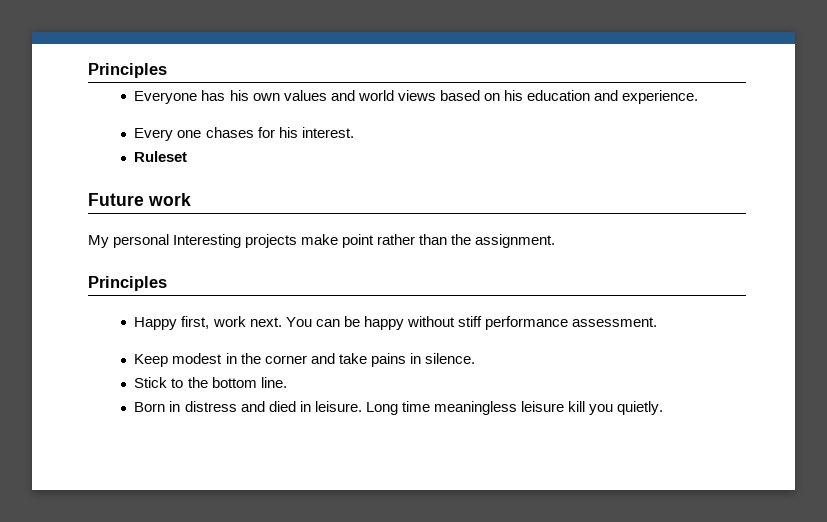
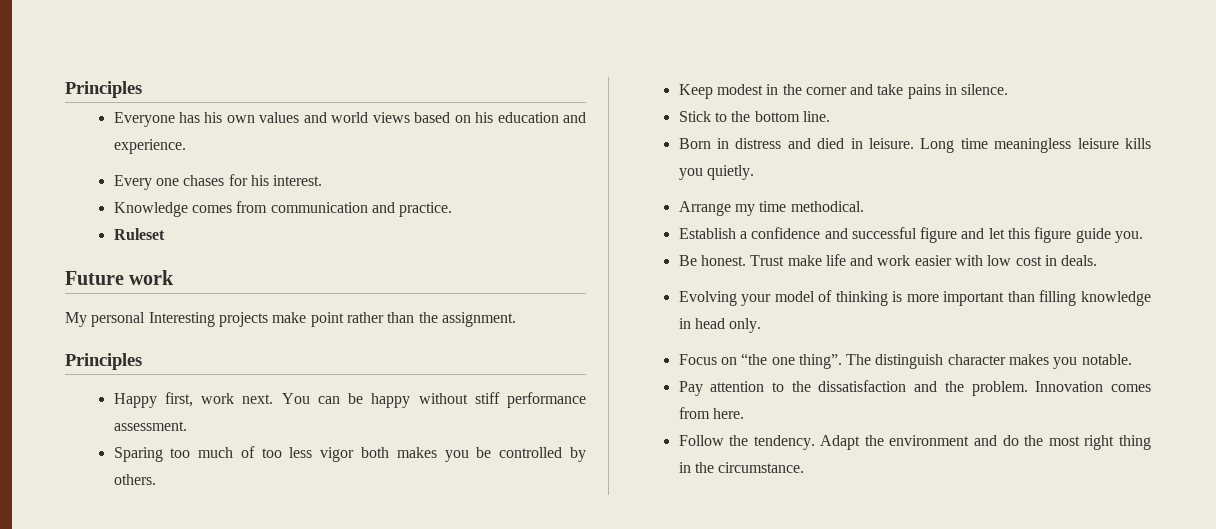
(354, 132) none -> [113,201,453,217] // Knowledge comes from communication and practice.
(657, 322) none -> [113,446,587,462] [113,474,156,485] // Sparing too much of too less vigor both makes you be controlled by others.
[567,401,585,412] kill -> [1125,138,1151,149] kills
(664, 408) none -> [678,201,864,216] [678,227,1144,243] [678,254,1098,266] [678,290,1151,306] [678,318,762,333] [678,353,1132,369] [678,380,1151,396] [678,407,744,419] [678,435,1151,450] [678,462,805,473] // Arrange my time methodical. // Establish a confidence and successful figure and let this figure guide you. // Be honest. Trust make life and work easier with low cost in deals. // Evolving your model of thinking is more important than filling knowledge in head only. // Focus on “the one thing”. The distinguish character makes you notable. // Pay attention to the dissatisfaction and the problem. Innovation comes from here. // Follow the tendency. Adapt the environment and do the most right thing in the circumstance.

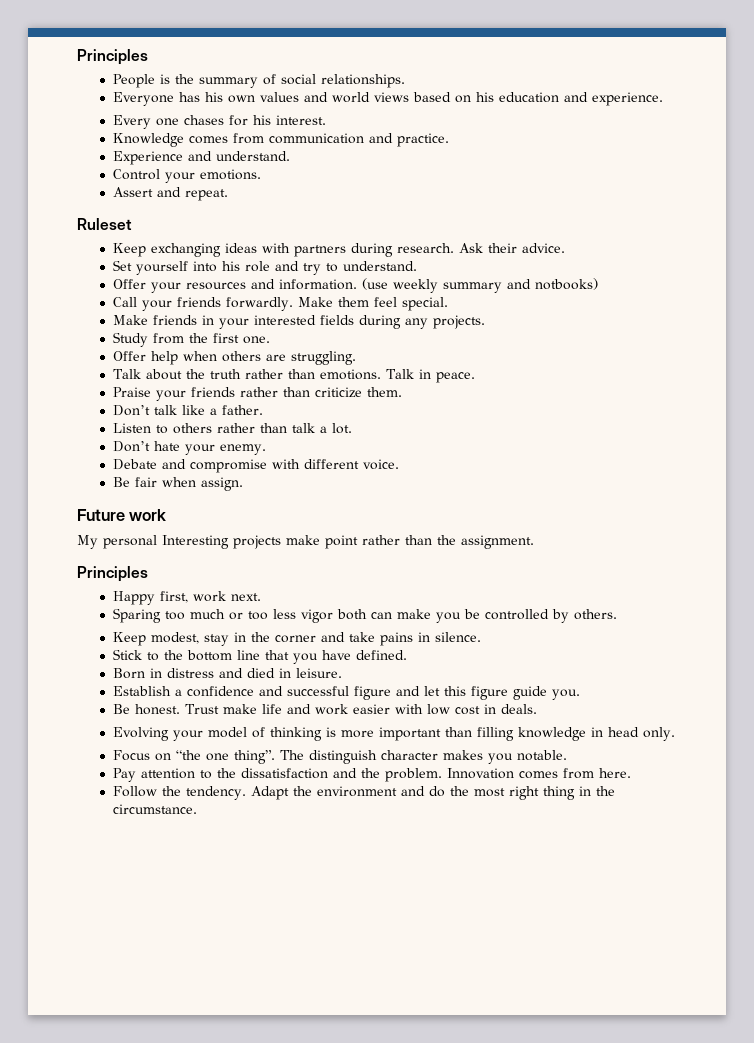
[65,81,142,98] Principles -> [77,49,148,65] [113,74,406,88] Principles // People is the summary of social relationships.
[113,228,165,240] Ruleset -> [113,151,291,165] [113,169,262,183] [113,187,229,201] [77,218,132,230] [113,243,566,257] [113,260,418,275] [113,278,599,293] [113,297,448,311] [113,315,486,329] [113,332,271,347] [113,351,357,365] [113,369,475,383] [113,387,403,401] [113,405,264,416] [113,423,353,434] [113,441,267,455] [113,459,400,473] [113,477,244,491] Experience and understand. // Control your emotions. // Assert and repeat. // Ruleset // Keep exchanging ideas with partners during research. Ask their advice. // Set yourself into his role and try to understand. // Offer your resources and information. (use weekly summary and notbooks) // Call your friends forwardly. Make them feel special. // Make friends in your interested fields during any projects. // Study from the first one. // Offer help when others are struggling. // Talk about the truth rather than emotions. Talk in peace. // Praise your friends rather than criticize them. // Don’t talk like a father. // Listen to others rather than talk a lot. // Don’t hate your enemy. // Debate and compromise with different voice. // Be fair when assign.
[281,392,587,408] [113,421,187,431] You can be happy without stiff performance assessment. -> (262, 597) none
[240,446,255,458] of -> [229,612,244,620] or
[396,447,437,458] makes -> [371,609,432,619] can make
[716,84,763,95] modest -> [151,632,230,646] modest, stay
[802,111,830,122] line. -> [237,650,408,664] line that you have defined.
[920,138,1151,153] [678,165,754,180] [678,201,864,216] Long time meaningless leisure kills you quietly. // Arrange my time methodical. -> (343, 673) none

